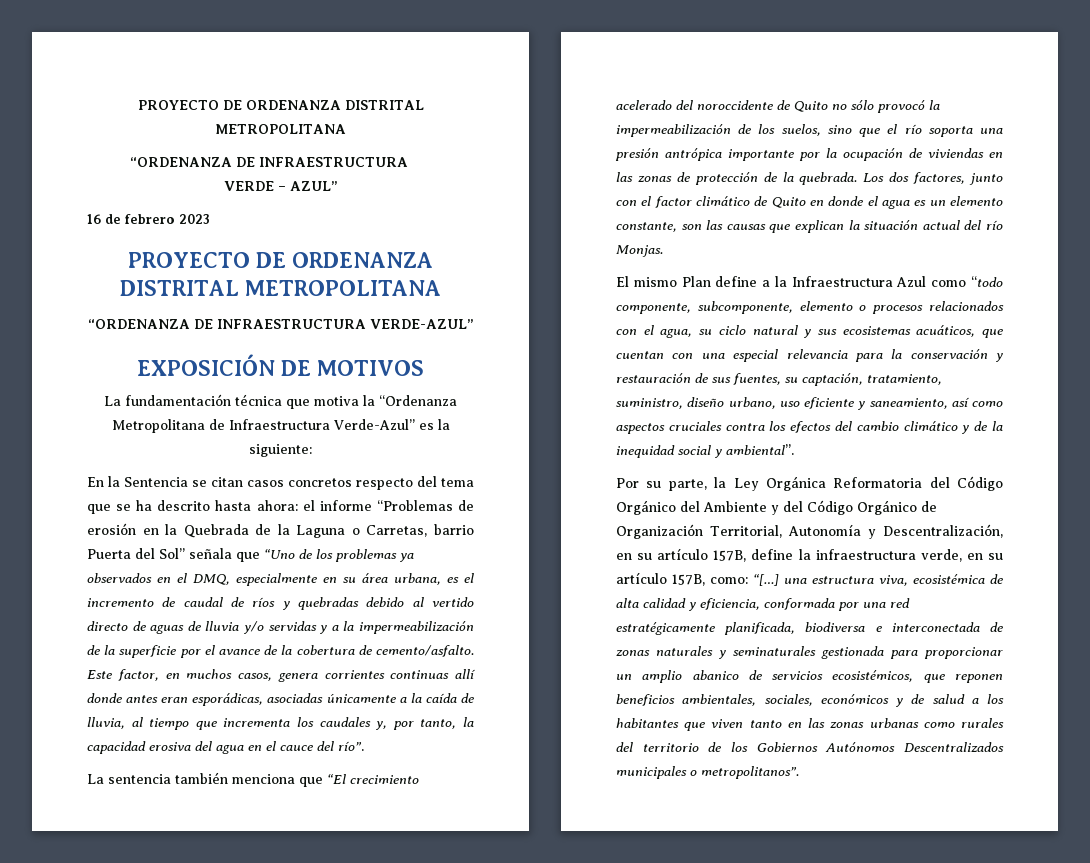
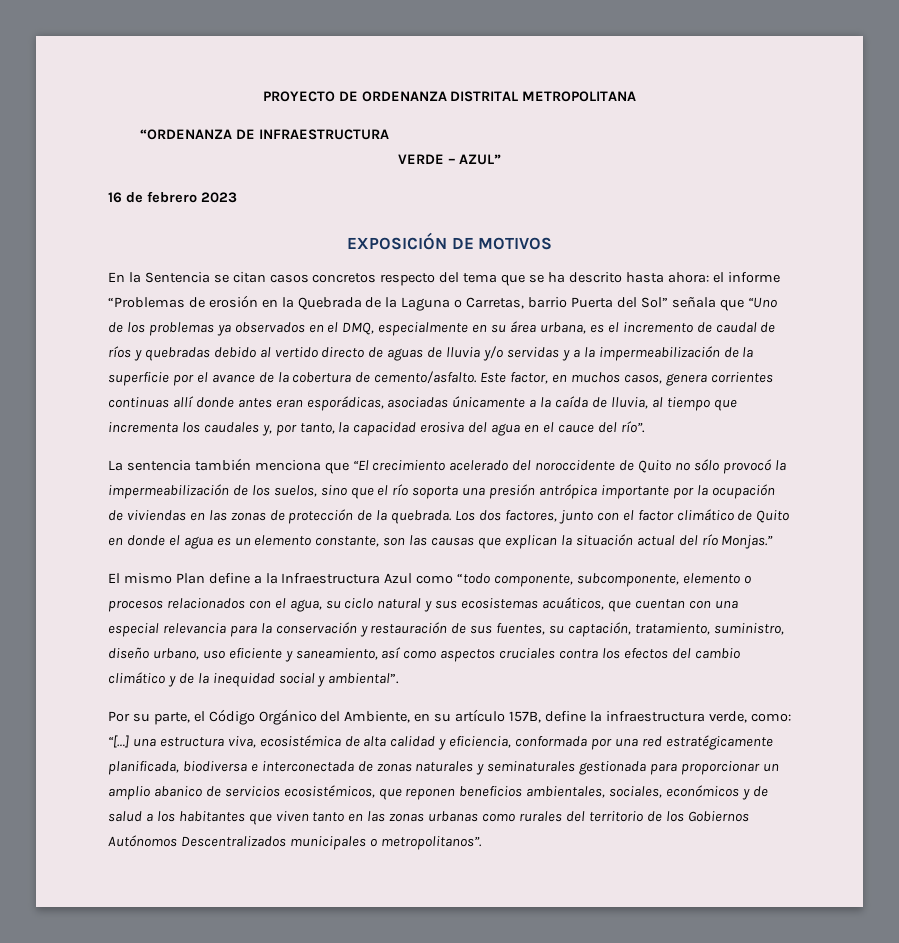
[128,252,433,268] [119,280,442,296] [87,319,474,329] [137,354,424,376] [104,394,457,409] [111,419,450,433] [249,444,312,457] PROYECTO DE ORDENANZA DISTRITAL METROPOLITANA // “ORDENANZA DE INFRAESTRUCTURA VERDE-AZUL” // EXPOSICIÓN DE MOTIVOS // La fundamentación técnica que motiva la “Ordenanza Metropolitana de Infraestructura Verde-Azul” es la siguiente: -> [346,232,553,250] EXPOSICIÓN DE MOTIVOS
[616,245,663,257] Monjas. -> [721,535,774,549] Monjas.”
[714,476,1003,491] [616,500,937,515] [616,524,1003,539] la Ley Orgánica Reformatoria del Código Orgánico del Ambiente y del Código Orgánico de Organización Territorial, Autonomía y Descentralización, -> [193,709,411,725] el Código Orgánico del Ambiente,
[966,553,1003,560] [616,572,705,586] en su artículo 157B, -> (747, 717) none

